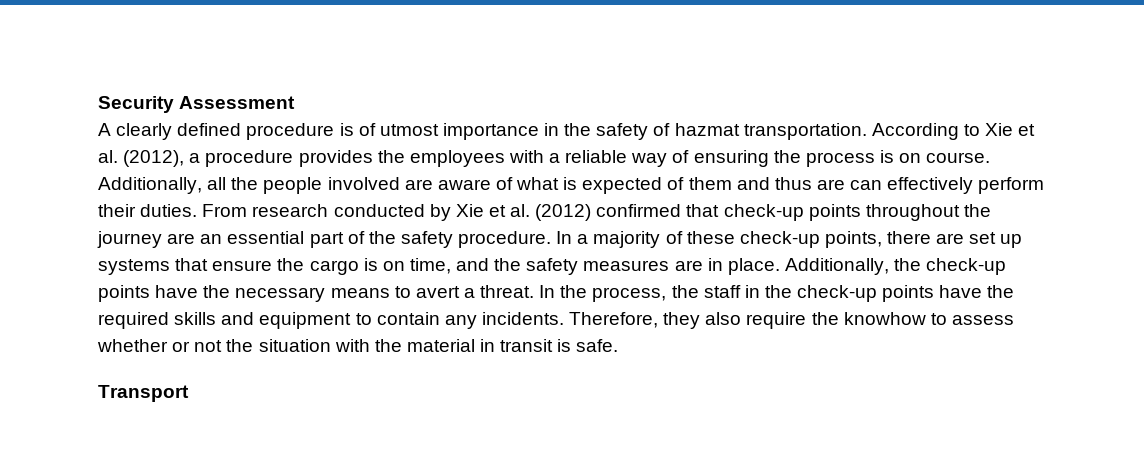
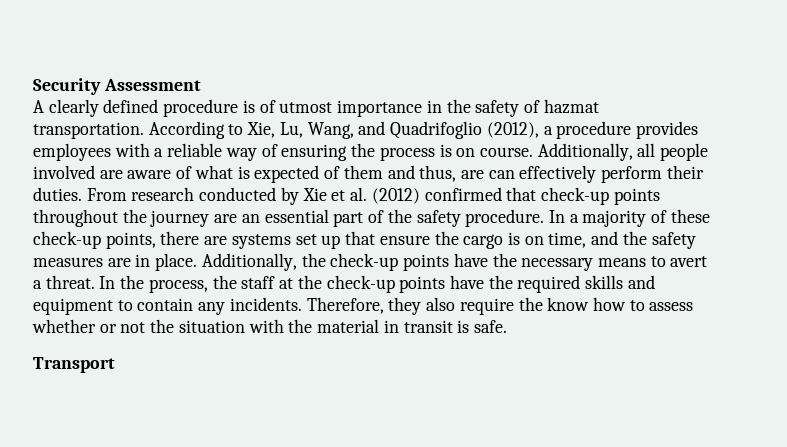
[985,123,1036,136] [98,150,118,163] Xie et al. -> [247,121,483,139] Xie, Lu, Wang, and Quadrifoglio
[377,150,405,163] the -> (698, 130) none
[231,177,259,190] the -> (656, 150) none
[774,177,812,190] thus -> [419,165,457,182] thus,
(965, 238) none -> [231,234,291,249] systems
[98,259,170,275] systems -> (341, 242) none
[744,285,760,298] in -> [279,278,294,289] at
[843,312,926,325] knowhow -> [547,297,626,311] know how

